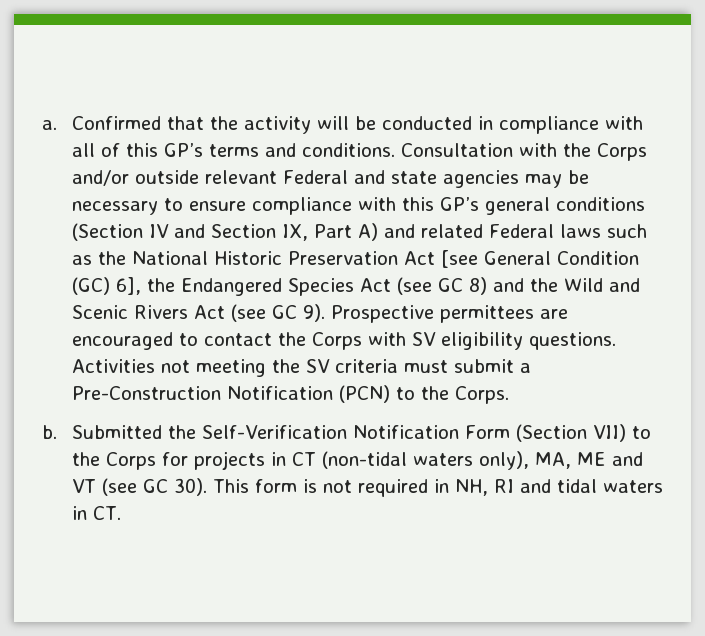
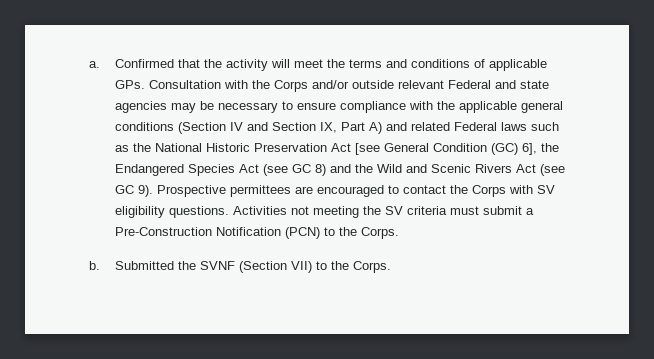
[354,116,643,134] [71,143,395,157] be conducted in compliance with all of this GP’s terms and conditions. -> [293,59,547,71] [114,80,145,89] meet the terms and conditions of applicable GPs.
[401,197,479,211] this GP’s -> [436,101,517,113] the applicable
[201,425,510,439] Self-Verification Notification Form -> [199,261,235,270] SVNF
[105,451,643,470] [71,478,663,497] [71,506,121,520] Corps for projects in CT (non-tidal waters only), MA, ME and VT (see GC 30). This form is not required in NH, RI and tidal waters in CT. -> [352,261,391,273] Corps.

